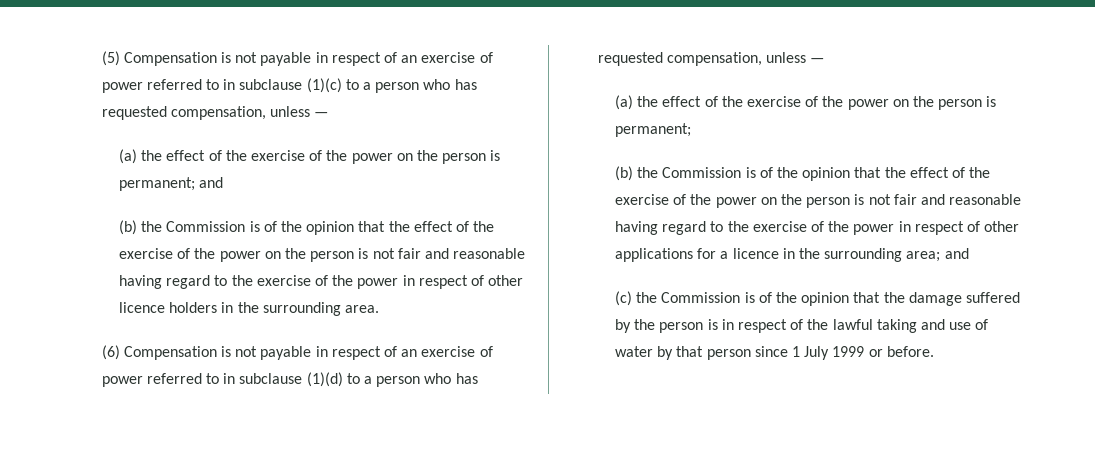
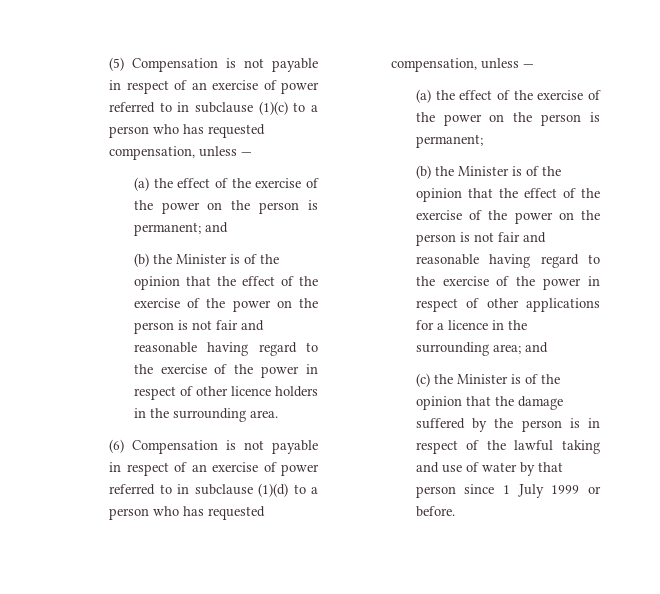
[166,221,246,232] Commission -> [175,254,227,264] Minister
[662,167,742,178] Commission -> [457,166,509,176] Minister
[661,292,741,303] Commission -> [456,374,508,384] Minister

